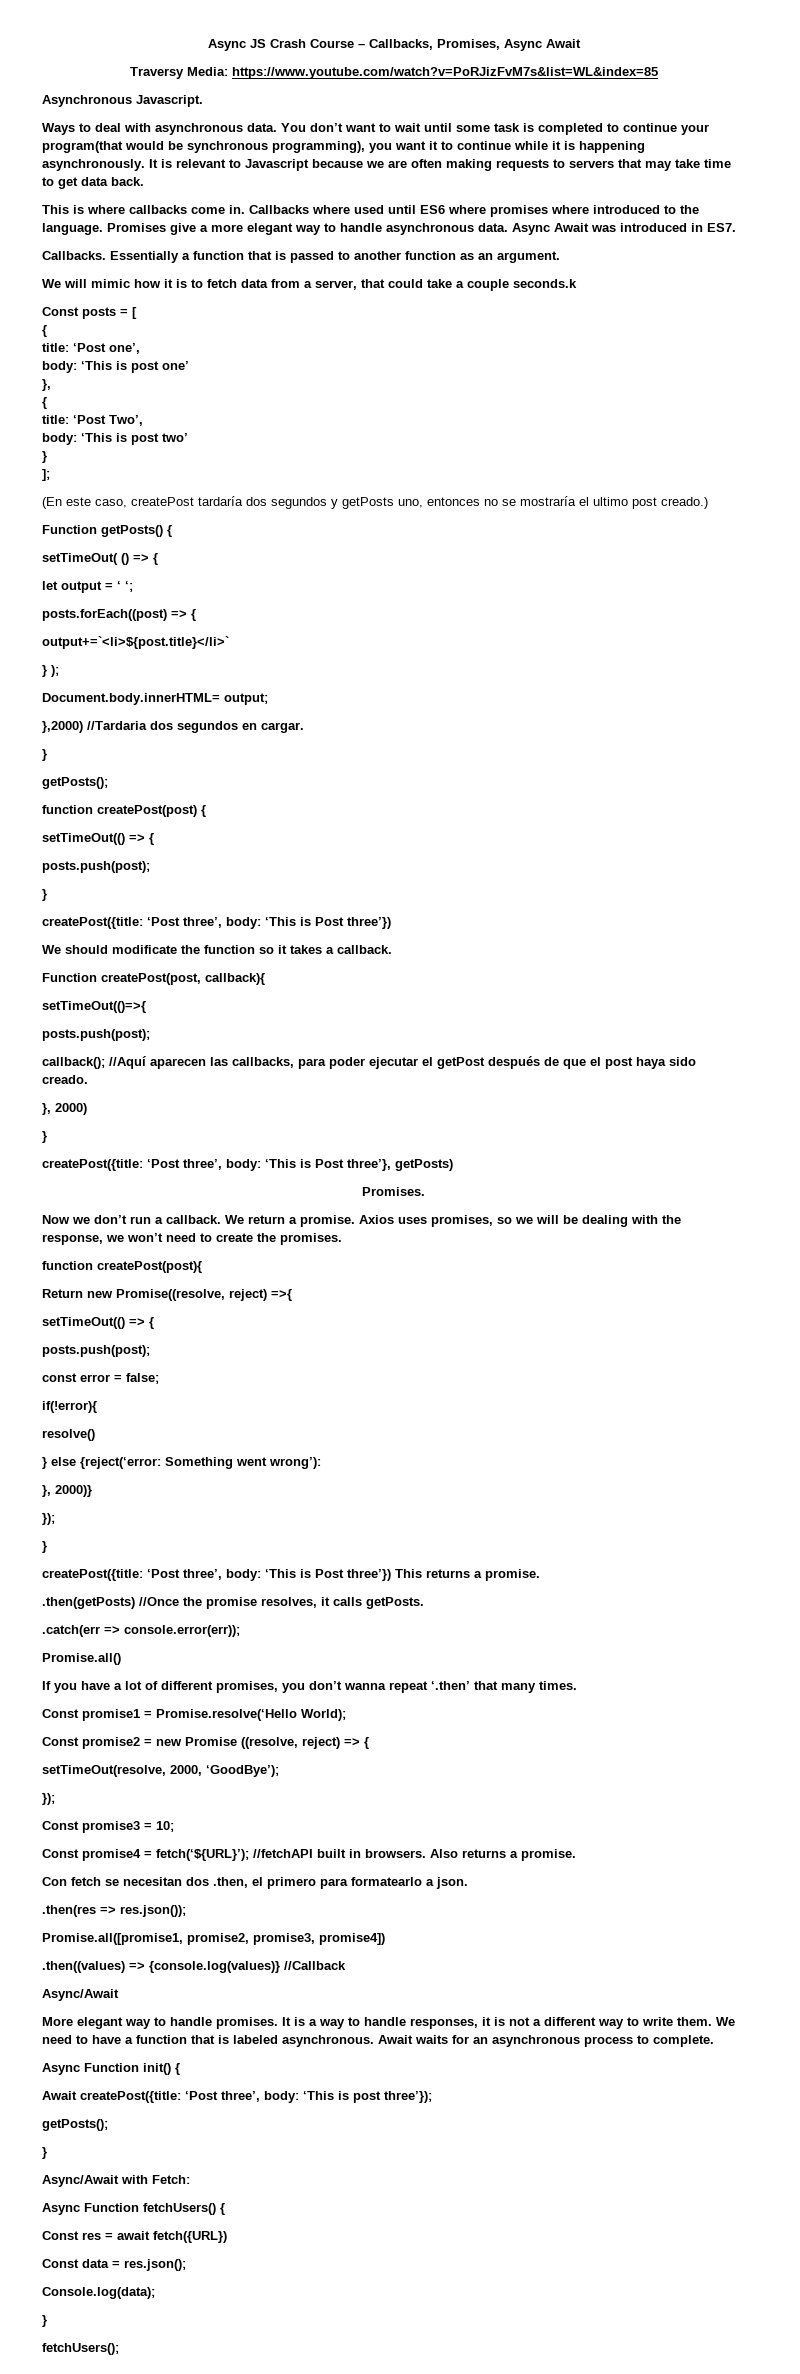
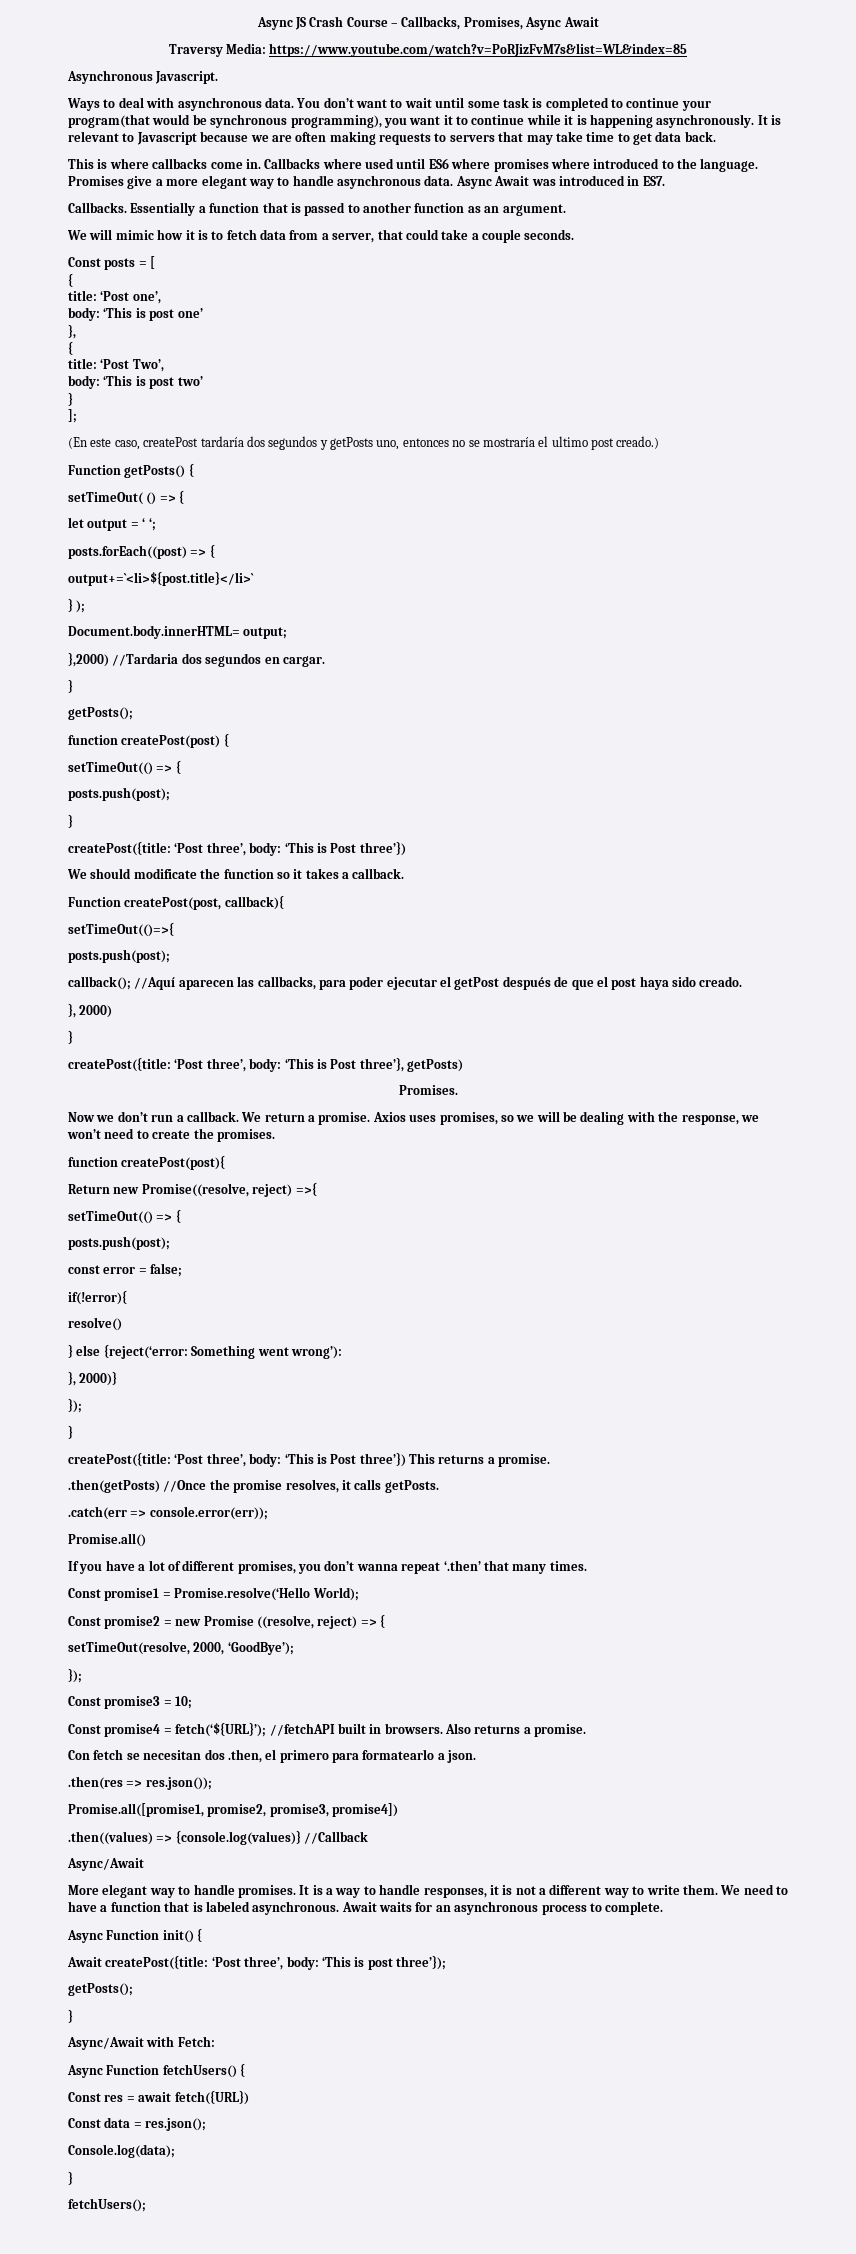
[513,279,577,288] seconds.k -> [524,229,575,240] seconds.

